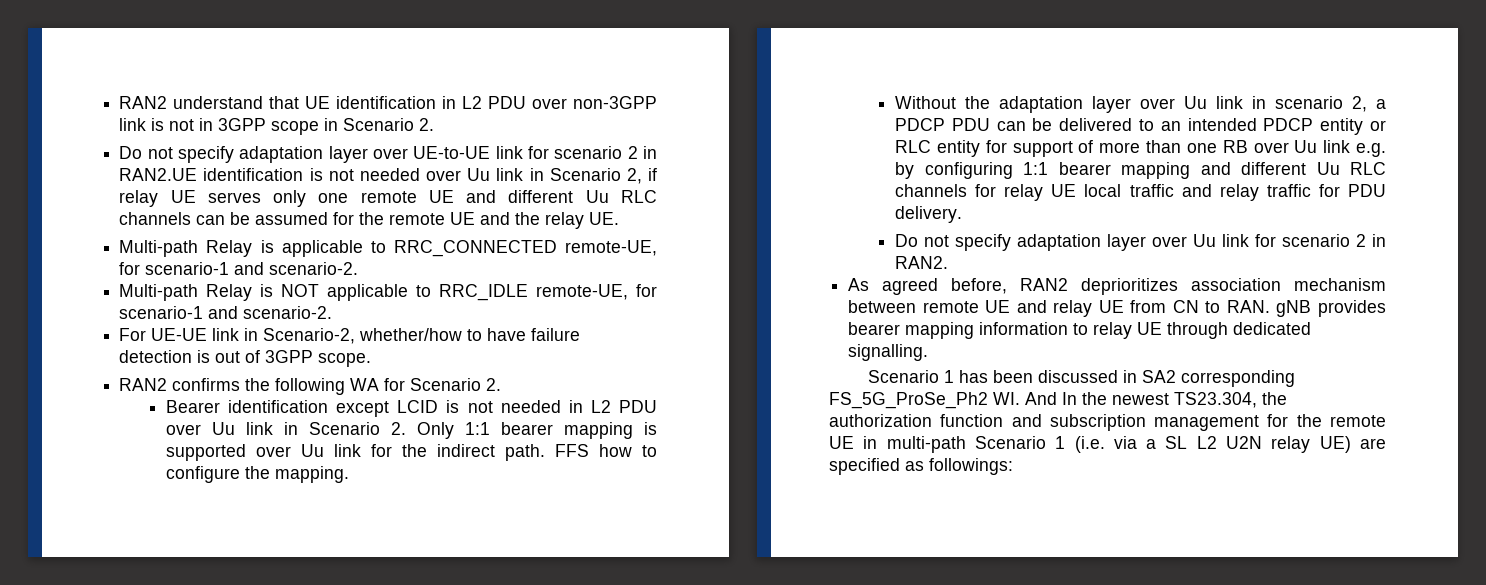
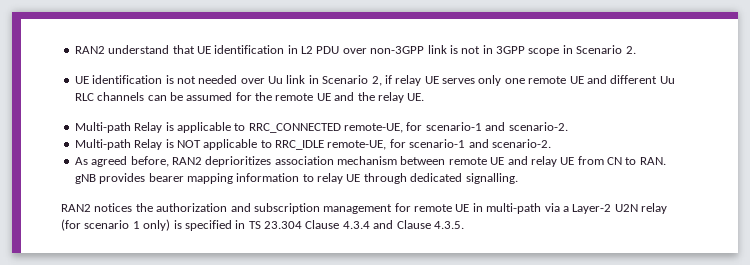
[119,146,657,163] [119,168,198,181] Do not specify adaptation layer over UE-to-UE link for scenario 2 in RAN2.UE -> [74,76,89,84] UE
[119,328,581,344] [119,350,372,367] [119,378,502,395] [166,400,658,417] [166,422,657,439] [166,444,657,461] [166,466,350,483] [895,96,1386,113] [895,118,1386,135] [895,140,1386,157] [895,162,1386,179] [895,184,1386,201] [895,206,963,223] [895,234,1386,251] [895,256,949,269] // For UE-UE link in Scenario-2, whether/how to have failure detection is out of 3GPP scope. // RAN2 confirms the following WA for Scenario 2. // Bearer identification except LCID is not needed in L2 PDU over Uu link in Scenario 2. Only 1:1 bearer mapping is supported over Uu link for the indirect path. FFS how to configure the mapping. // Without the adaptation layer over Uu link in scenario 2, a PDCP PDU can be delivered to an intended PDCP entity or RLC entity for support of more than one RB over Uu link e.g. by configuring 1:1 bearer mapping and different Uu RLC channels for relay UE local traffic and relay traffic for PDU delivery. // Do not specify adaptation layer over Uu link for scenario 2 in RAN2. -> (551, 143) none
[867,370,1295,387] [829,392,1257,409] Scenario 1 has been discussed in SA2 corresponding FS_5G_ProSe_Ph2 WI. And In the newest TS23.304, -> [61,203,133,212] RAN2 notices
[940,414,1004,427] function -> (228, 207) none
[1296,414,1322,427] the -> (411, 207) none
[974,436,1386,453] [829,458,1013,475] Scenario 1 (i.e. via a SL L2 U2N relay UE) are specified as followings: -> [544,203,667,214] [61,219,464,231] via a Layer-2 U2N relay (for scenario 1 only) is specified in TS 23.304 Clause 4.3.4 and Clause 4.3.5.

